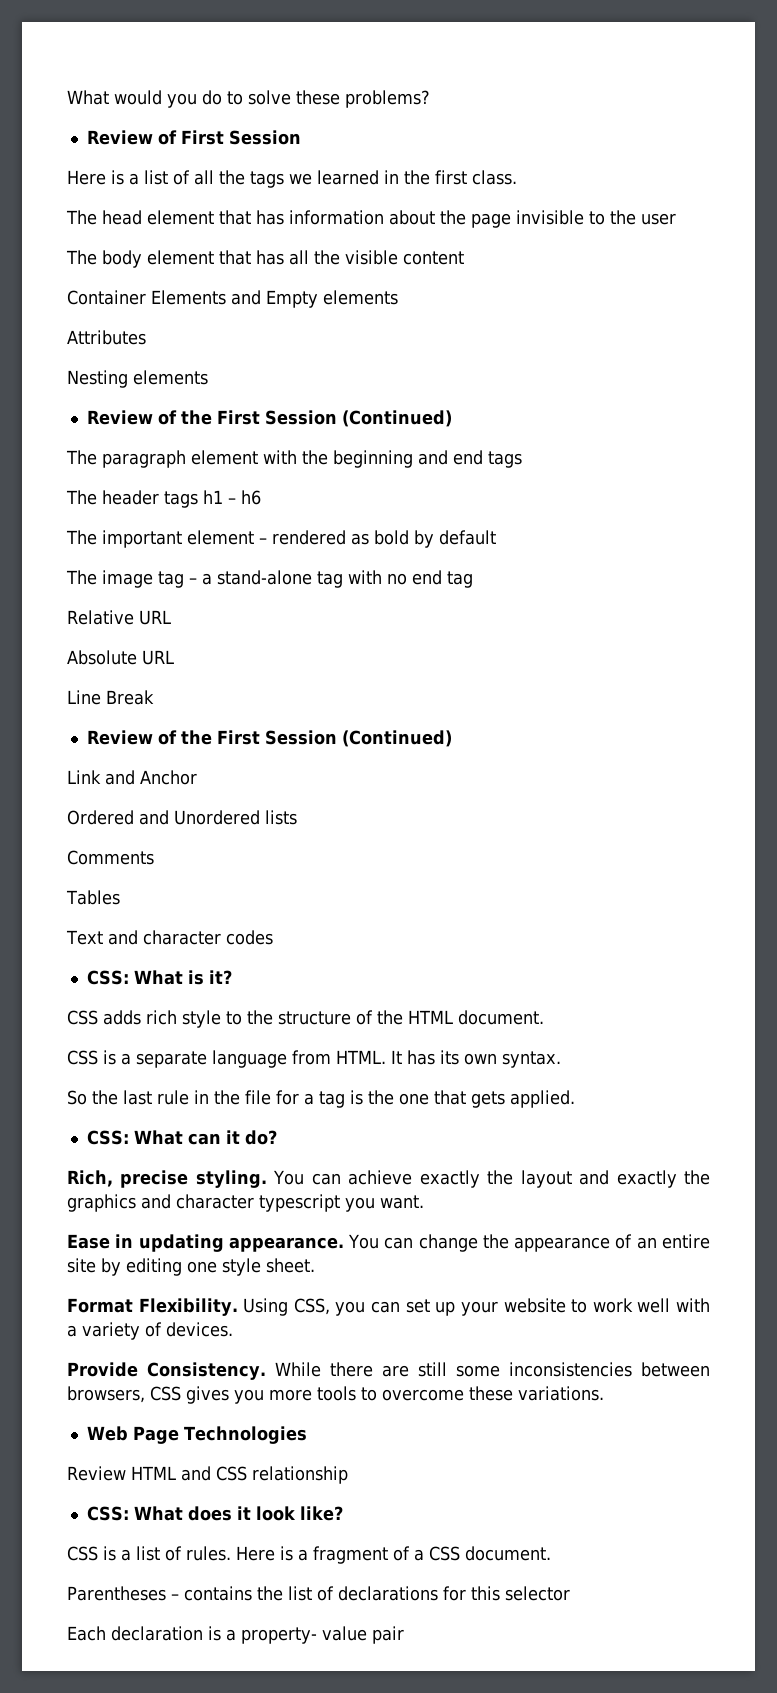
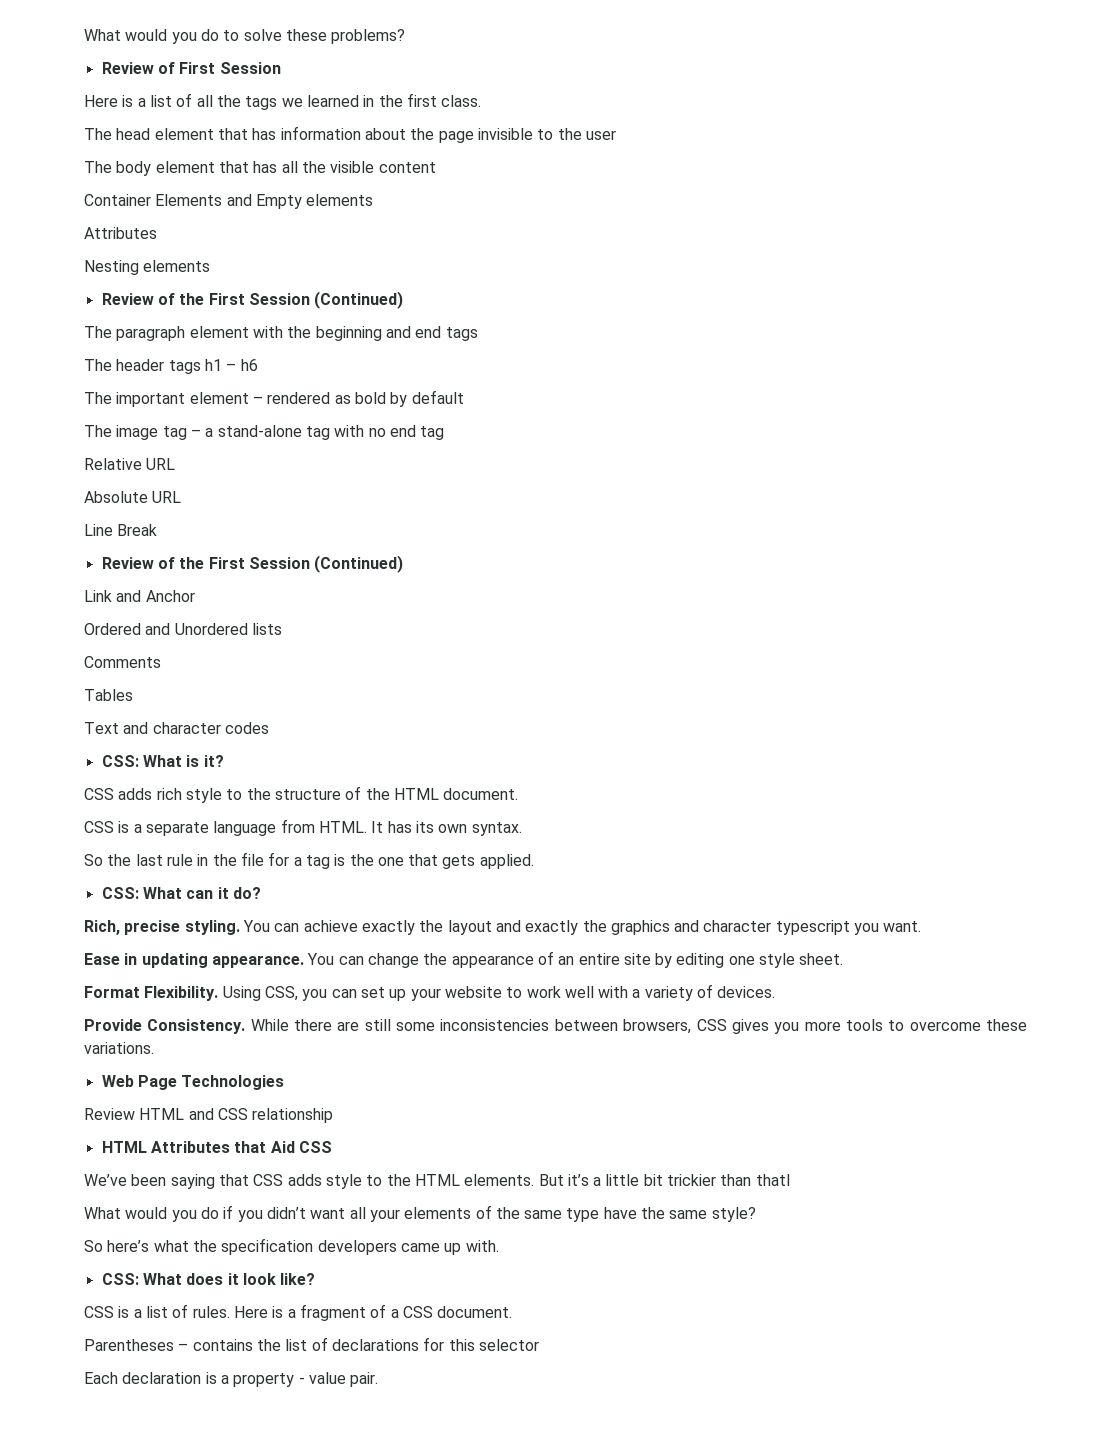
(348, 1475) none -> [101,1141,332,1153] [84,1174,790,1189] [84,1205,756,1222] [84,1238,499,1255] // HTML Attributes that Aid CSS // We’ve been saying that CSS adds style to the HTML elements. But it’s a little bit trickier than thatl // What would you do if you didn’t want all your elements of the same type have the same style? // So here’s what the specification developers came up with.
[241,1626,404,1644] property- value pair -> [233,1372,379,1387] property - value pair.

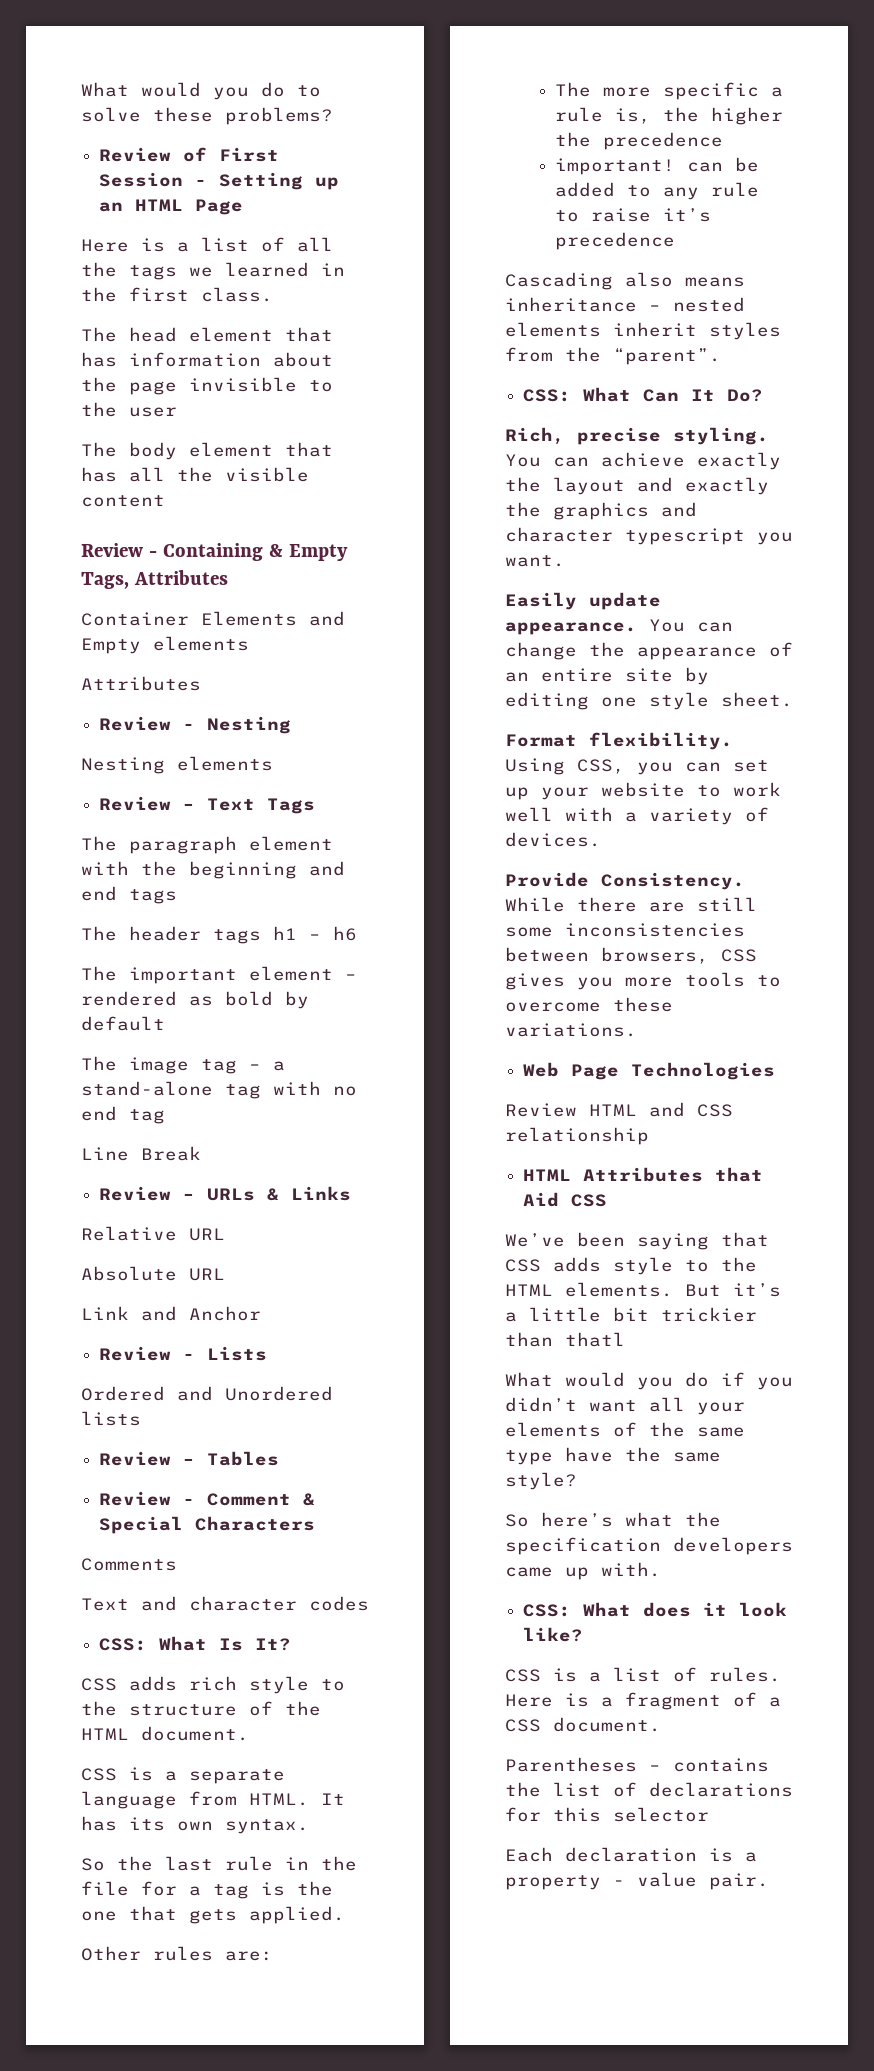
(281, 68) none -> [195,172,340,190] [99,199,244,215] - Setting up an HTML Page
(436, 167) none -> [81,543,348,561] [81,570,228,589] // Review - Containing & Empty Tags, Attributes
(157, 233) none -> [99,716,292,734] // Review - Nesting
[157,291,404,309] of the First Session (Continued) -> [183,798,316,814] – Text Tags
[84,458,176,470] [84,491,182,503] [84,524,158,536] [101,555,404,573] Relative URL // Absolute URL // Line Break // Review of the First Session (Continued) -> [81,1146,201,1161] [99,1186,352,1201] [81,1226,225,1241] [81,1266,225,1281] Line Break // Review – URLs & Links // Relative URL // Absolute URL
(195, 596) none -> [99,1346,268,1361] // Review - Lists
(282, 629) none -> [99,1451,280,1466] [99,1491,316,1506] [99,1516,316,1534] // Review – Tables // Review - Comment & Special Characters
[84,689,133,701] // Tables -> (177, 1564) none
[186,755,224,767] is it? -> [219,1638,292,1651] Is It?
[101,887,261,899] // CSS: What can it do? -> [81,1946,273,1961] [554,82,783,100] [554,107,783,125] [554,132,723,150] [554,157,759,175] [554,182,759,200] [554,208,711,222] [554,232,675,250] [505,272,745,290] [505,297,745,312] [505,322,781,340] [505,347,721,365] [523,387,764,402] // Other rules are: // The more specific a rule is, the higher the precedence // important! can be added to any rule to raise it’s precedence // Cascading also means inheritance – nested elements inherit styles from the “parent”. // CSS: What Can It Do?
[84,953,208,968] Ease in updating -> [505,592,661,610] Easily update
[144,986,219,1001] Flexibility. -> [589,732,733,750] flexibility.

